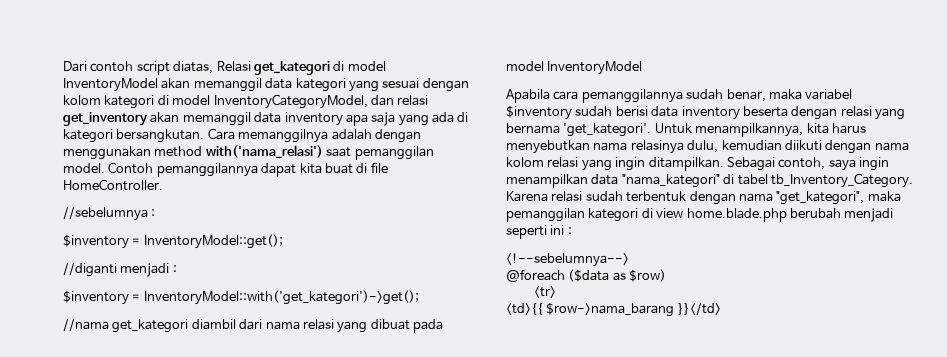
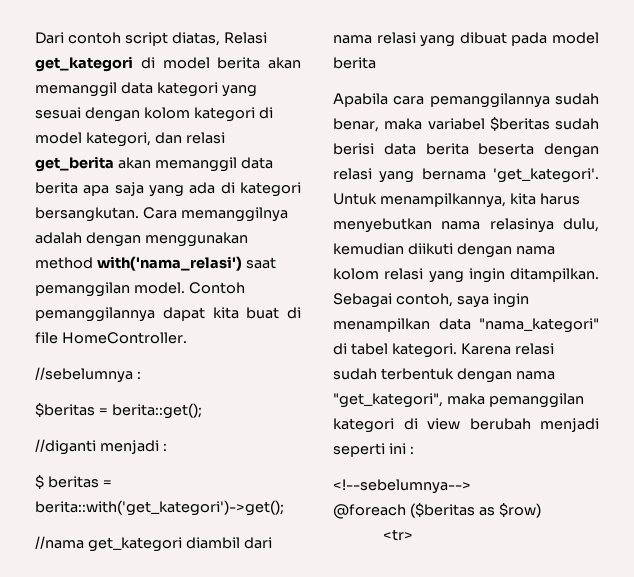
[63,78,158,92] InventoryModel -> [217,57,261,69] berita
[213,94,368,109] InventoryCategoryModel, -> [85,132,151,147] kategori,
[63,112,343,126] get_inventory akan memanggil data inventory -> [35,156,273,172] [35,182,78,194] get_berita akan memanggil data berita
[63,234,283,249] $inventory = InventoryModel::get(); -> [35,403,202,419] $beritas = berita::get();
[63,290,419,305] $inventory = InventoryModel::with('get_kategori')->get(); -> [35,475,112,489] [35,500,284,516] $ beritas = berita::with('get_kategori')->get();
[547,61,643,75] InventoryModel -> [333,57,376,69] berita
[506,105,572,120] $inventory -> [489,117,550,131] $beritas
[681,106,740,120] inventory -> [425,143,469,155] berita
[770,173,913,188] tb_Inventory_Category. -> [391,343,457,358] kategori.
[686,208,787,222] home.blade.php -> (460, 424) none
[568,269,610,282] ($data -> [409,503,475,518] ($beritas
[506,302,721,317] // <td>{{ $row->nama_barang }}</td> -> (413, 535) none

